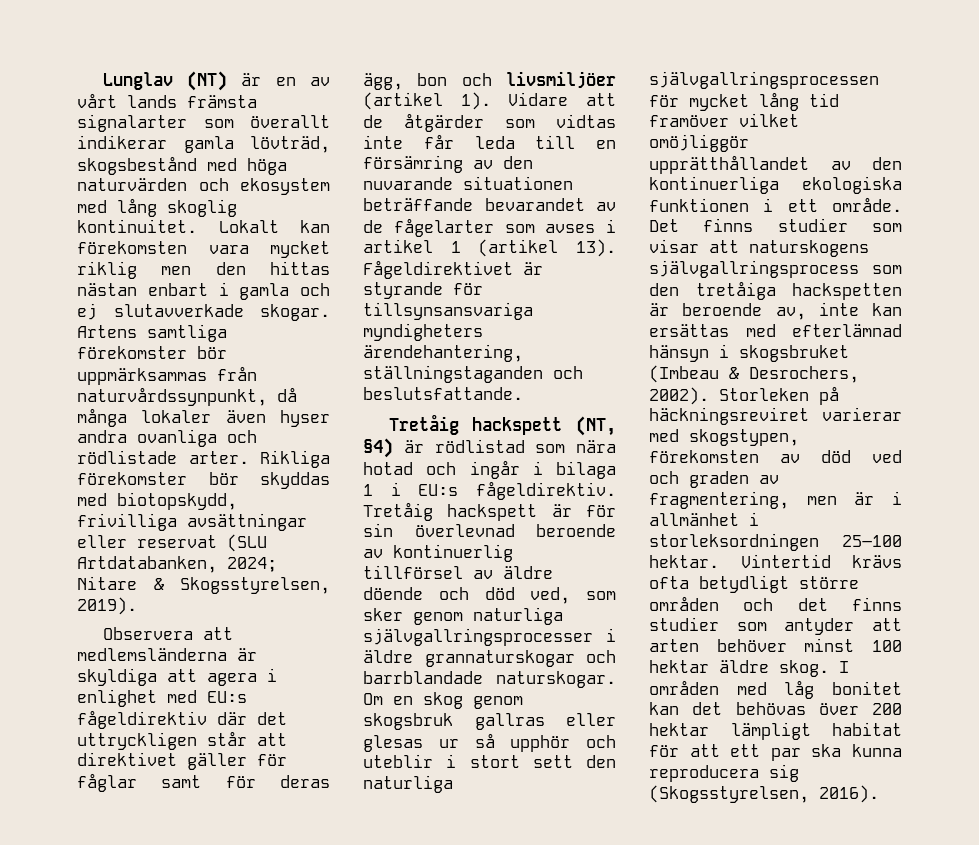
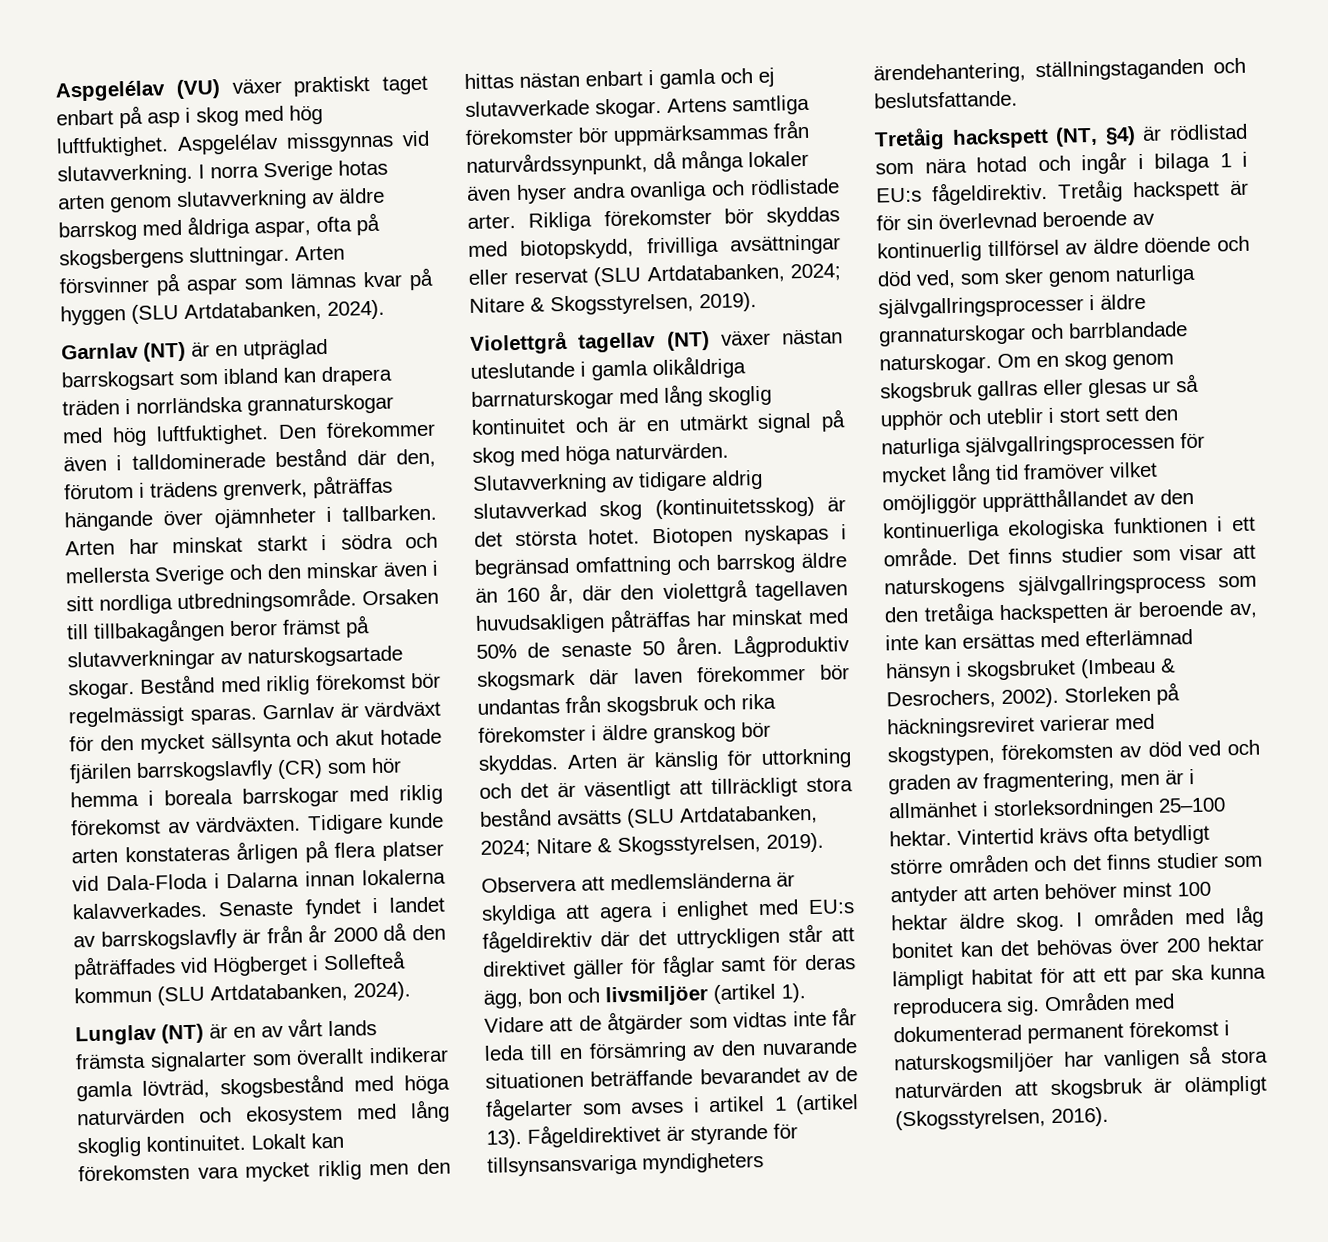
(102, 81) none -> [55,75,428,102] [56,104,323,129] [56,130,430,158] [57,159,388,186] [58,187,385,213] [58,212,380,242] [59,245,345,270] [59,267,434,296] [60,299,385,326] [61,338,328,362] [61,365,393,392] [62,393,394,416] [62,420,436,447] [63,447,436,472] [64,474,393,501] [64,504,437,532] [65,532,438,556] [65,560,439,586] [66,587,439,615] [66,615,370,643] [67,645,403,672] [68,672,441,700] [68,700,441,728] [69,728,442,754] [69,757,402,784] [70,784,443,808] [71,812,444,836] [71,840,444,864] [72,868,447,892] [72,896,445,920] [73,922,446,951] [73,950,406,980] [74,981,411,1006] Aspgelélav (VU) växer praktiskt taget enbart på asp i skog med hög luftfuktighet. Aspgelélav missgynnas vid slutavverkning. I norra Sverige hotas arten genom slutavverkning av äldre barrskog med åldriga aspar, ofta på skogsbergens sluttningar. Arten försvinner på aspar som lämnas kvar på hyggen (SLU Artdatabanken, 2024). // Garnlav (NT) är en utpräglad barrskogsart som ibland kan drapera träden i norrländska grannaturskogar med hög luftfuktighet. Den förekommer även i talldominerade bestånd där den, förutom i trädens grenverk, påträffas hängande över ojämnheter i tallbarken. Arten har minskat starkt i södra och mellersta Sverige och den minskar även i sitt nordliga utbredningsområde. Orsaken till tillbakagången beror främst på slutavverkningar av naturskogsartade skogar. Bestånd med riklig förekomst bör regelmässigt sparas. Garnlav är värdväxt för den mycket sällsynta och akut hotade fjärilen barrskogslavfly (CR) som hör hemma i boreala barrskogar med riklig förekomst av värdväxten. Tidigare kunde arten konstateras årligen på flera platser vid Dala-Floda i Dalarna innan lokalerna kalavverkades. Senaste fyndet i landet av barrskogslavfly är från år 2000 då den påträffades vid Högberget i Sollefteå kommun (SLU Artdatabanken, 2024). //
(137, 606) none -> [469,328,843,355] [470,355,746,381] [471,384,772,411] [471,409,846,435] [472,442,729,467] [472,469,763,495] [473,496,846,521] [474,524,847,548] [474,552,847,579] [475,579,848,605] [475,608,849,635] [476,633,850,659] [477,664,850,691] [477,693,776,717] [478,721,771,744] [478,748,852,775] [479,777,853,801] [479,804,818,828] [480,832,824,858] // Violettgrå tagellav (NT) växer nästan uteslutande i gamla olikåldriga barrnaturskogar med lång skoglig kontinuitet och är en utmärkt signal på skog med höga naturvärden. Slutavverkning av tidigare aldrig slutavverkad skog (kontinuitetsskog) är det största hotet. Biotopen nyskapas i begränsad omfattning och barrskog äldre än 160 år, där den violettgrå tagellaven huvudsakligen påträffas har minskat med 50% de senaste 50 åren. Lågproduktiv skogsmark där laven förekommer bör undantas från skogsbruk och rika förekomster i äldre granskog bör skyddas. Arten är känslig för uttorkning och det är väsentligt att tillräckligt stora bestånd avsätts (SLU Artdatabanken, 2024; Nitare & Skogsstyrelsen, 2019).
[769,764,799,782] sig -> [1006,991,1175,1016] [893,1020,1230,1044] [894,1045,1268,1075] [894,1075,1267,1100] sig. Områden med dokumenterad permanent förekomst i naturskogsmiljöer har vanligen så stora naturvärden att skogsbruk är olämpligt

